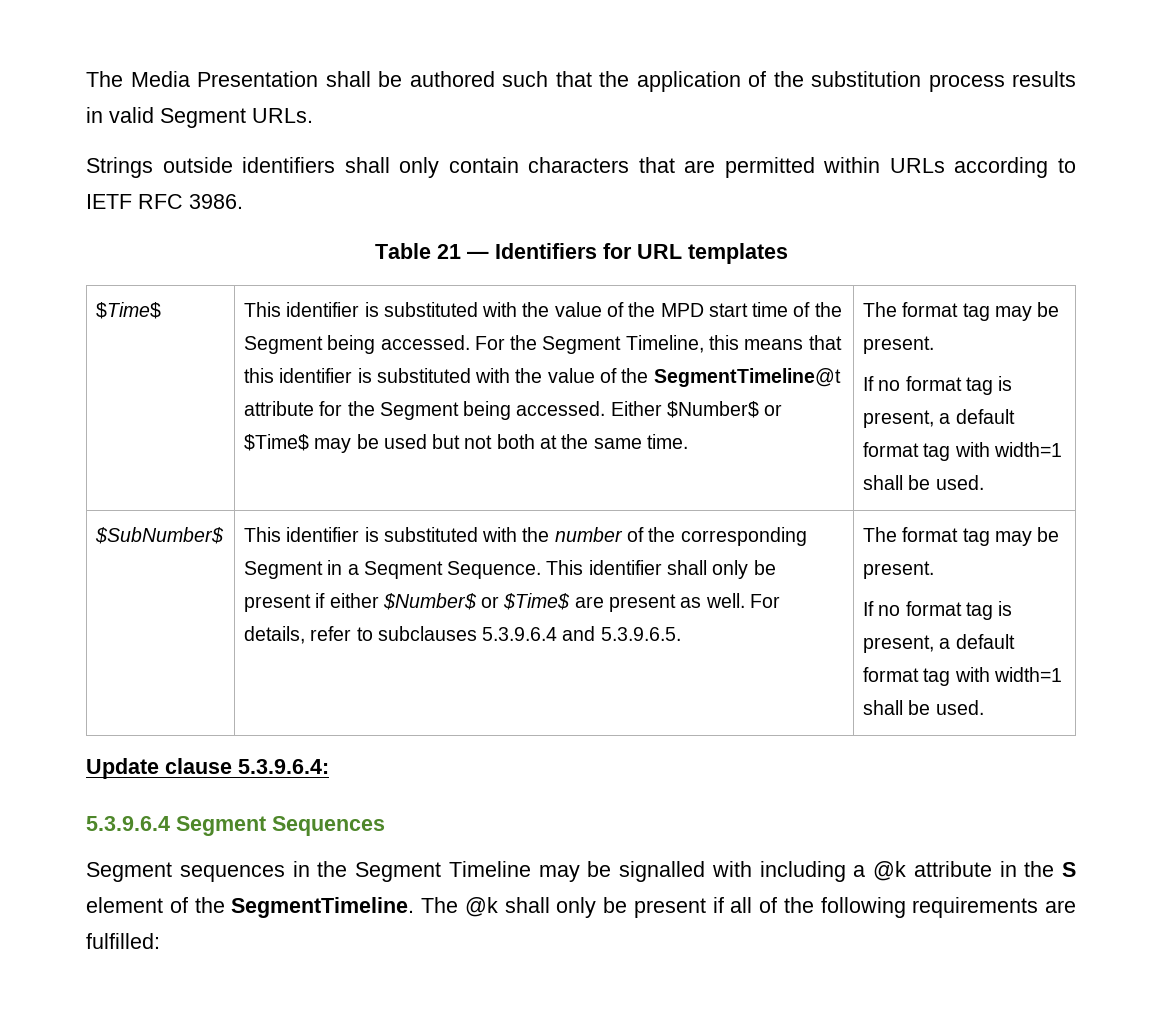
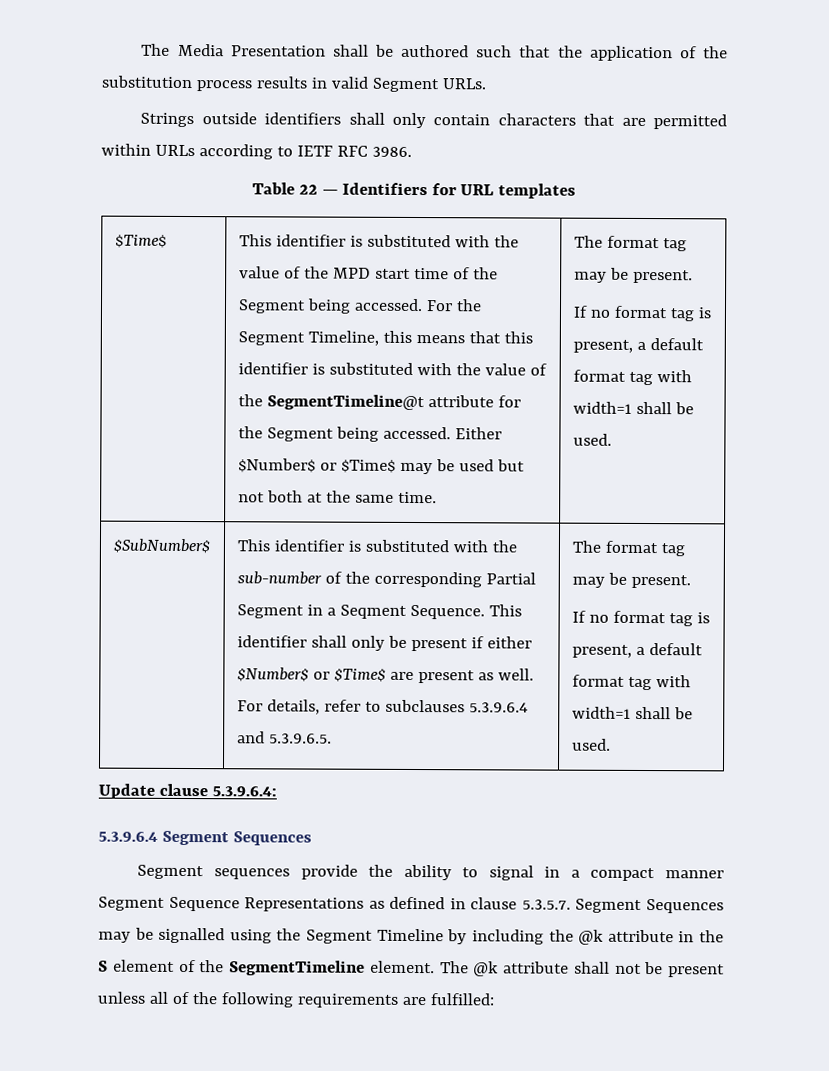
[436,244,461,259] 21 -> [298,184,318,195] 22
[554,527,623,542] number -> [236,571,322,585] sub-number
(807, 536) none -> [485,572,536,585] Partial
[292,861,866,882] in the Segment Timeline may be signalled with including a -> [300,864,725,882] [98,896,724,914] [98,927,574,945] provide the ability to signal in a compact manner Segment Sequence Representations as defined in clause 5.3.5.7. Segment Sequences may be signalled using the Segment Timeline by including the
[231,897,724,918] SegmentTimeline. The @k shall only be present if -> [229,960,725,978] [97,991,146,1004] SegmentTimeline element. The @k attribute shall not be present unless

